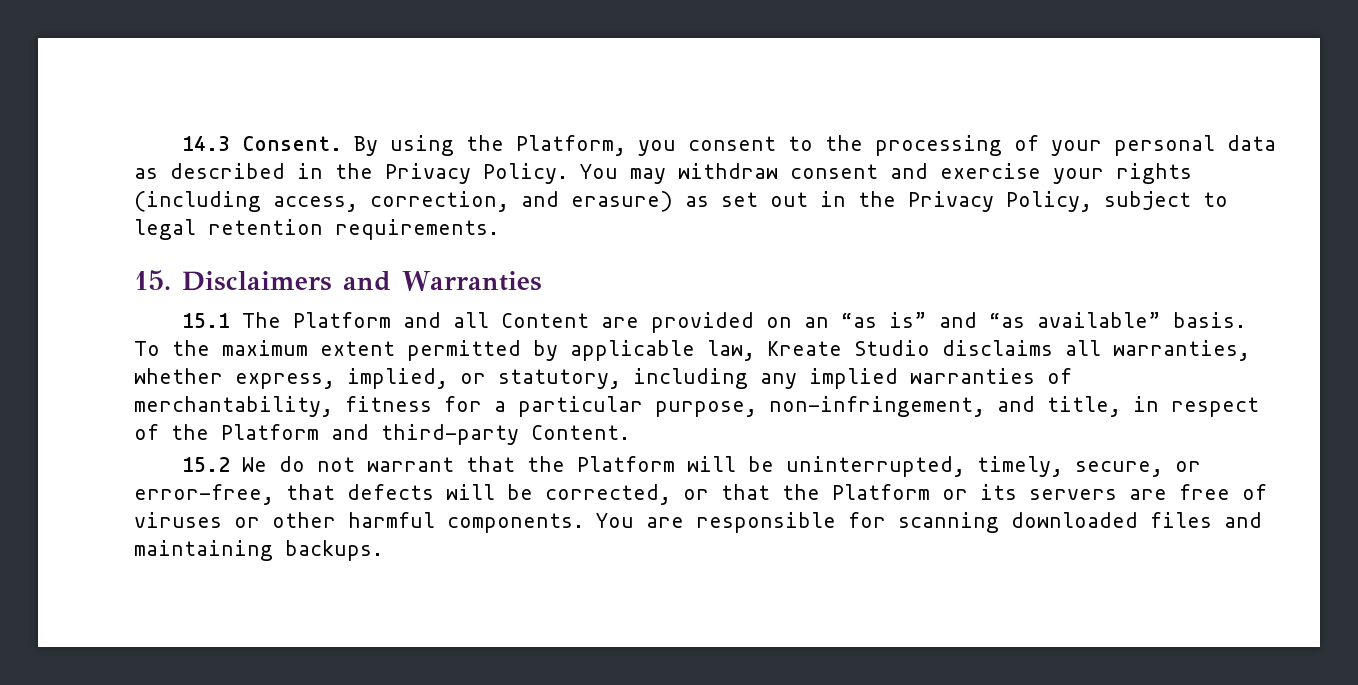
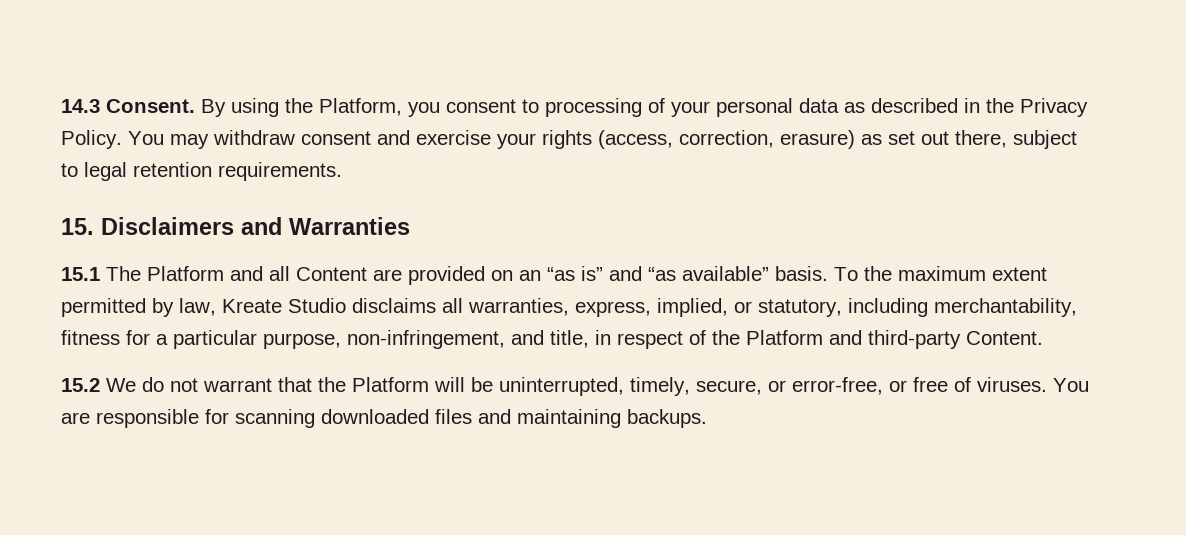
[824,135,863,151] the -> (539, 106) none
[134,191,1092,212] (including access, correction, and erasure) as set out in the Privacy Policy, -> [598,130,1007,149] (access, correction, erasure) as set out there,
[570,340,695,361] applicable -> (174, 307) none
[134,368,223,384] whether -> (569, 307) none
[760,368,1072,389] any implied warranties of -> (928, 307) none
[286,484,1267,505] [134,512,584,533] that defects will be corrected, or that the Platform or its servers are free of viruses or other harmful components. -> [889,377,1047,392] or free of viruses.

